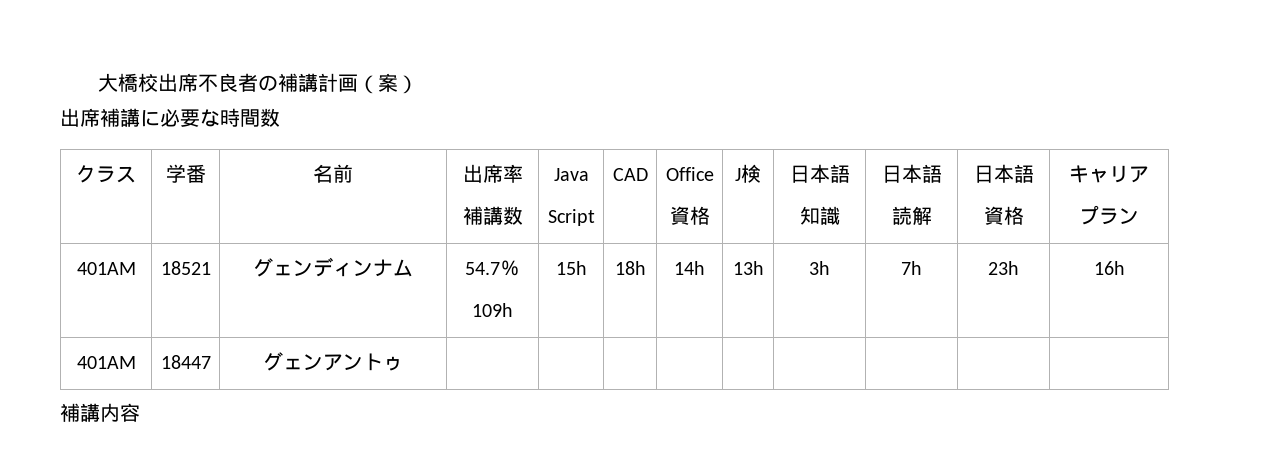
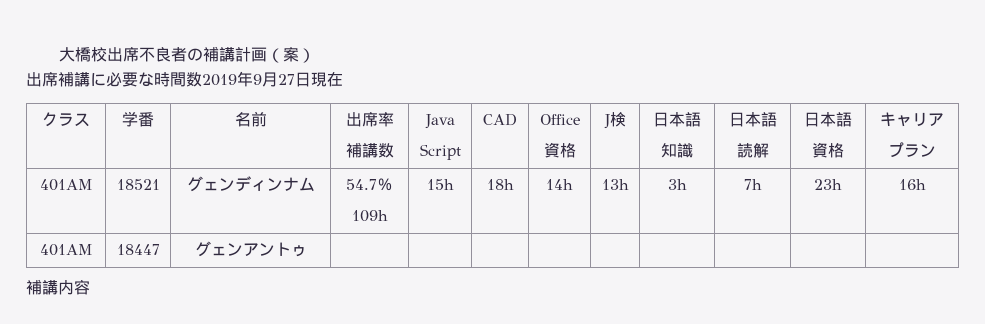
(280, 117) none -> [202,71,343,87] 2019年9月27日現在

